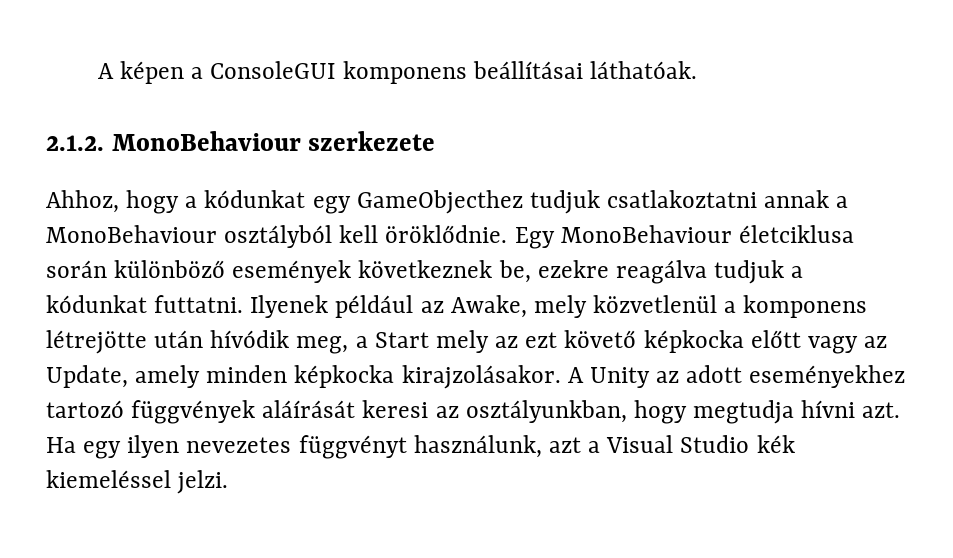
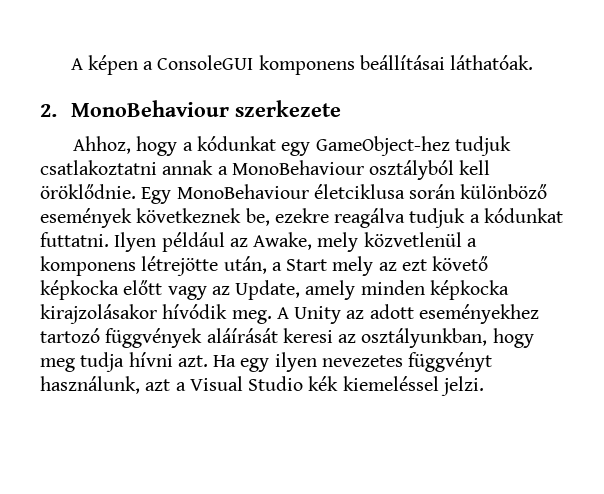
[46,135,104,151] 2.1.2. -> [40,104,57,117] 2.
[356,190,523,214] GameObjecthez -> [315,136,450,156] GameObject-hez
[250,295,329,318] Ilyenek -> [114,232,157,252] Ilyen
[154,330,349,354] után hívódik meg, -> [223,256,267,274] után,
[401,365,561,389] kirajzolásakor. -> [40,304,272,324] kirajzolásakor hívódik meg.
[693,400,795,424] megtudja -> [40,352,125,372] meg tudja

